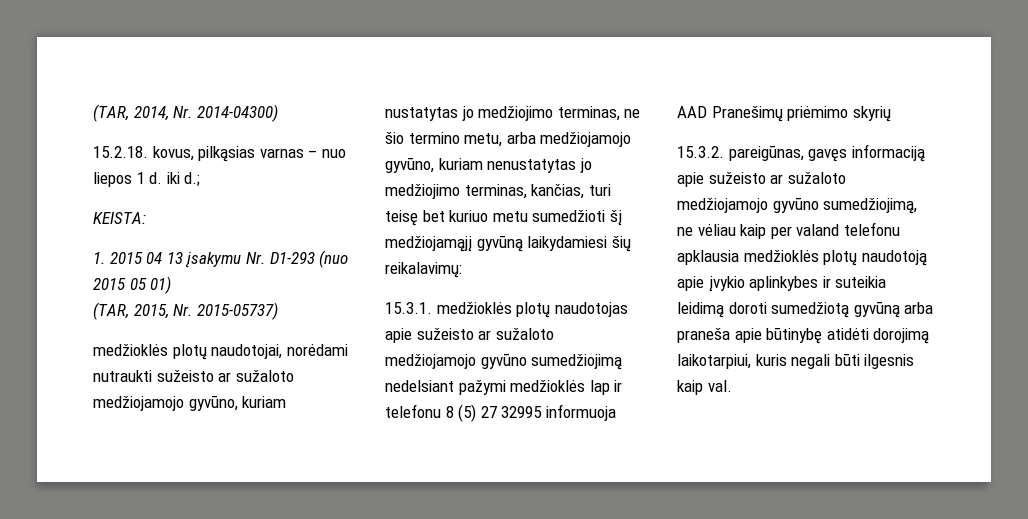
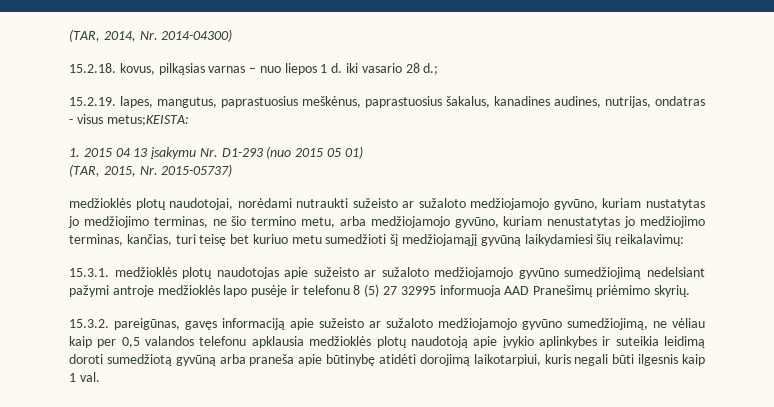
(180, 178) none -> [361,63,420,73] vasario 28
[93,212,146,224] KEISTA: -> [69,96,705,108] [69,114,189,126] 15.2.19. lapes, mangutus, paprastuosius meškėnus, paprastuosius šakalus, kanadines audines, nutrijas, ondatras - visus metus;KEISTA:
[510,380,610,395] medžioklės lap -> [112,285,288,297] antroje medžioklės lapo pusėje
[852,106,891,122] skyrių -> [653,285,690,297] skyrių.
[796,224,840,236] valand -> [121,336,195,348] 0,5 valandos
(703, 387) none -> [69,373,76,382] 1

